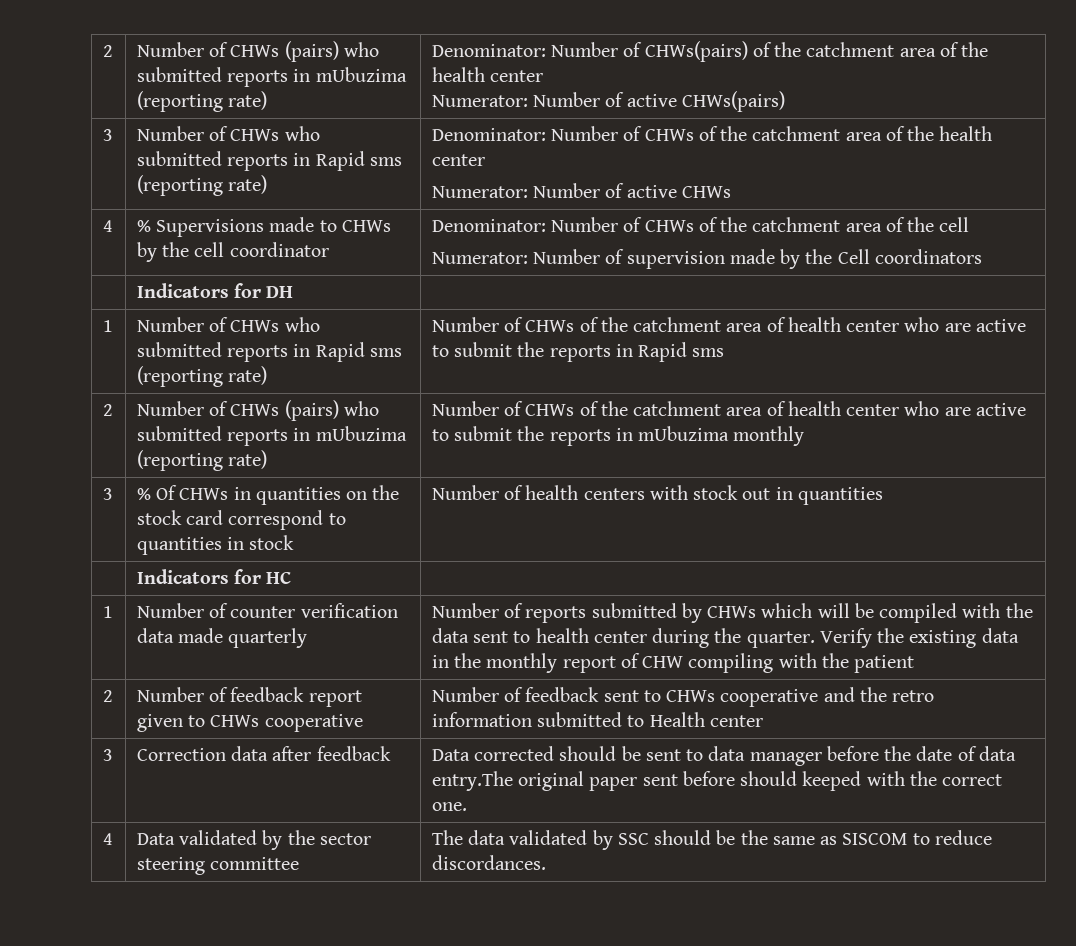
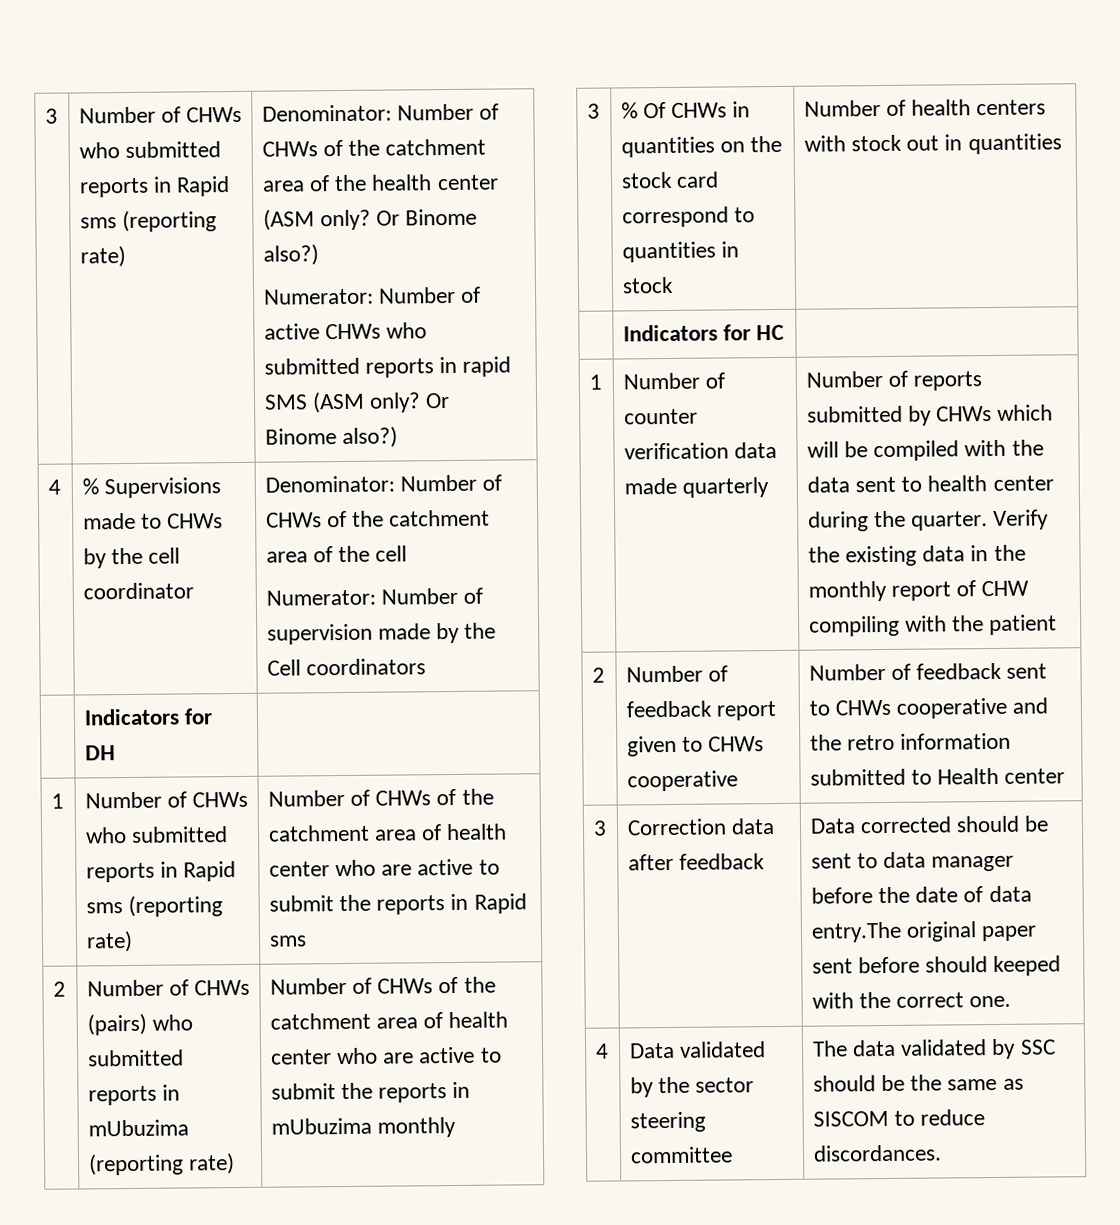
[102,45,113,57] [136,41,379,62] [136,67,407,87] [136,91,268,112] [431,41,989,62] [431,67,544,82] [431,91,785,112] 2 | Number of CHWs (pairs) who submitted reports in mUbuzima (reporting rate) | Denominator: Number of CHWs(pairs) of the catchment area of the health center // Numerator: Number of active CHWs(pairs) // -> (44, 116) none
(485, 160) none -> [262,208,478,231] [262,244,319,266] (ASM only? Or Binome also?)
(731, 192) none -> [386,322,428,339] [263,356,512,378] [263,391,451,414] [264,426,398,449] who submitted reports in rapid SMS (ASM only? Or Binome also?)

